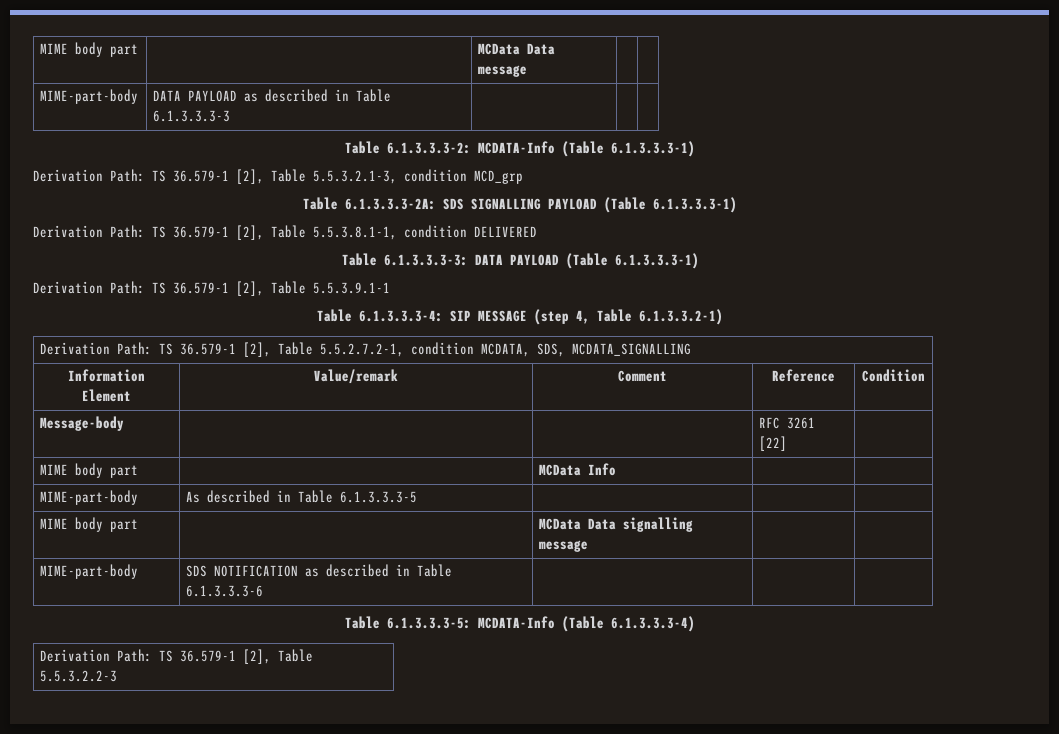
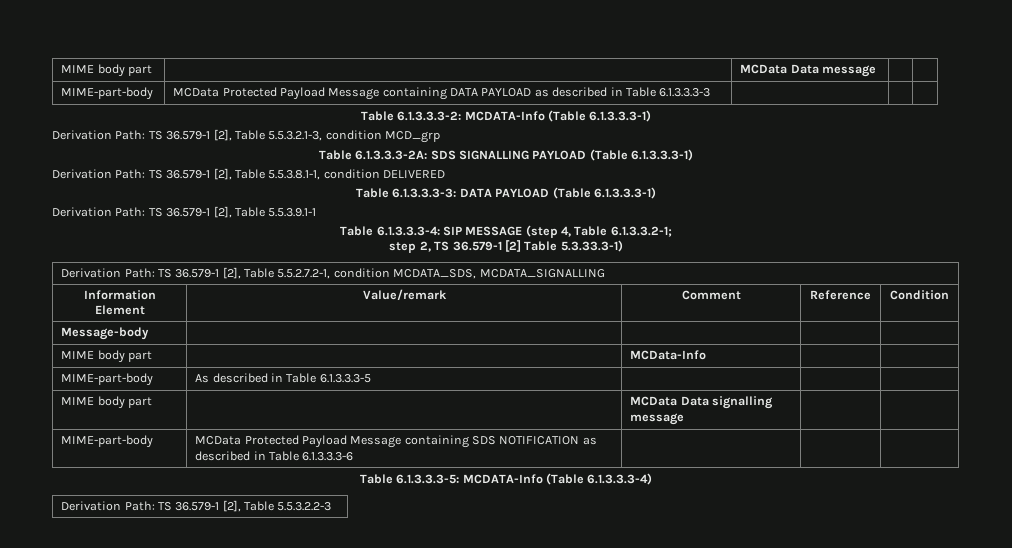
(139, 96) none -> [173,87,447,100] MCData Protected Payload Message containing
[639,309,723,325] 6.1.3.3.2-1) -> [610,226,672,237] [389,240,623,253] 6.1.3.3.2-1; // step 2, TS 36.579-1 [2] Table 5.3.33.3-1)
[481,343,566,357] MCDATA, SDS, -> [393,269,477,279] MCDATA_SDS,
[759,417,816,429] [759,436,788,451] [40,463,139,478] [539,463,617,476] RFC 3261 [22] | // MIME body part | | MCData Info -> [61,350,152,363] [630,350,707,360] | // MIME body part | | MCData-Info
(139, 571) none -> [195,435,469,448] MCData Protected Payload Message containing

